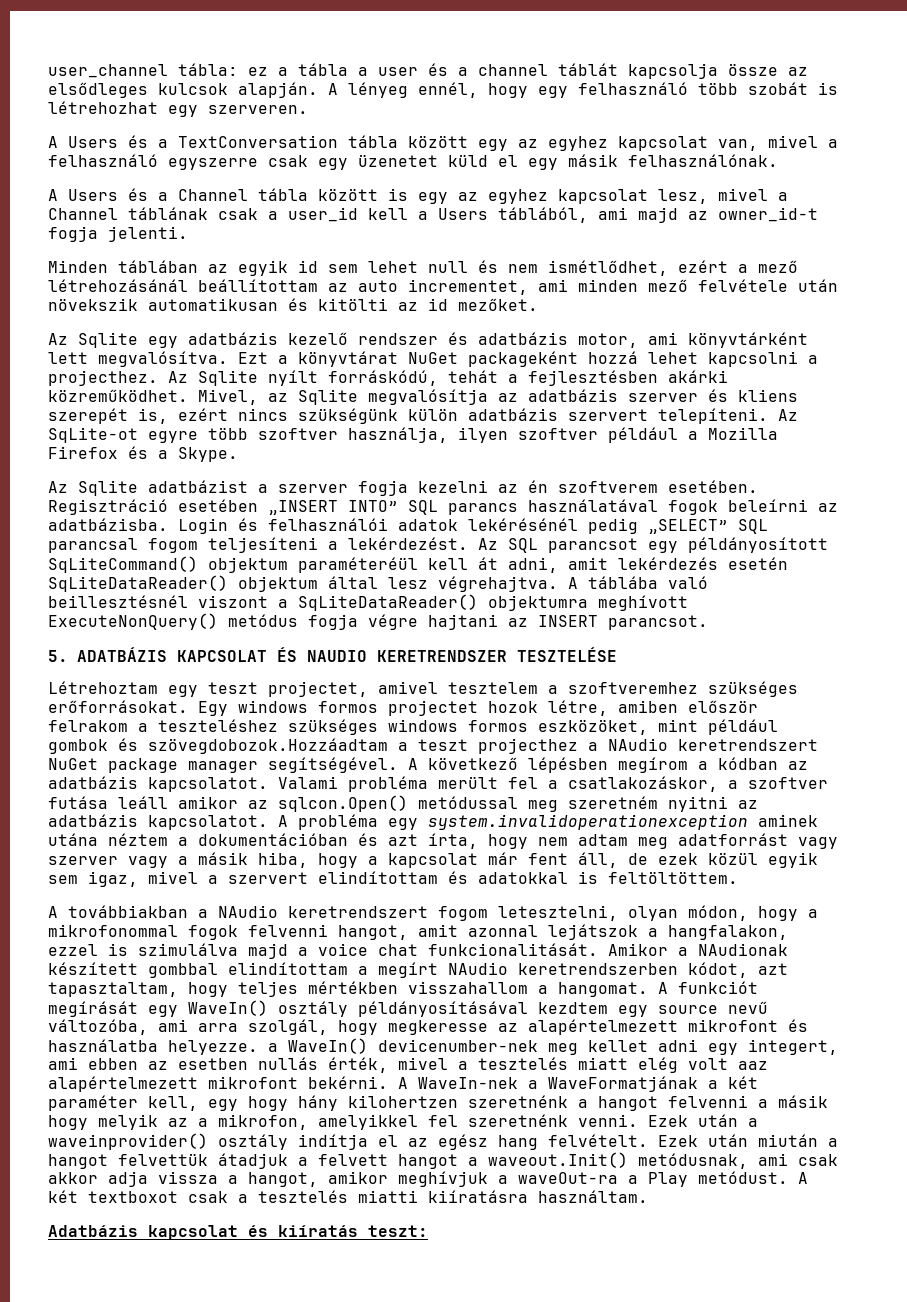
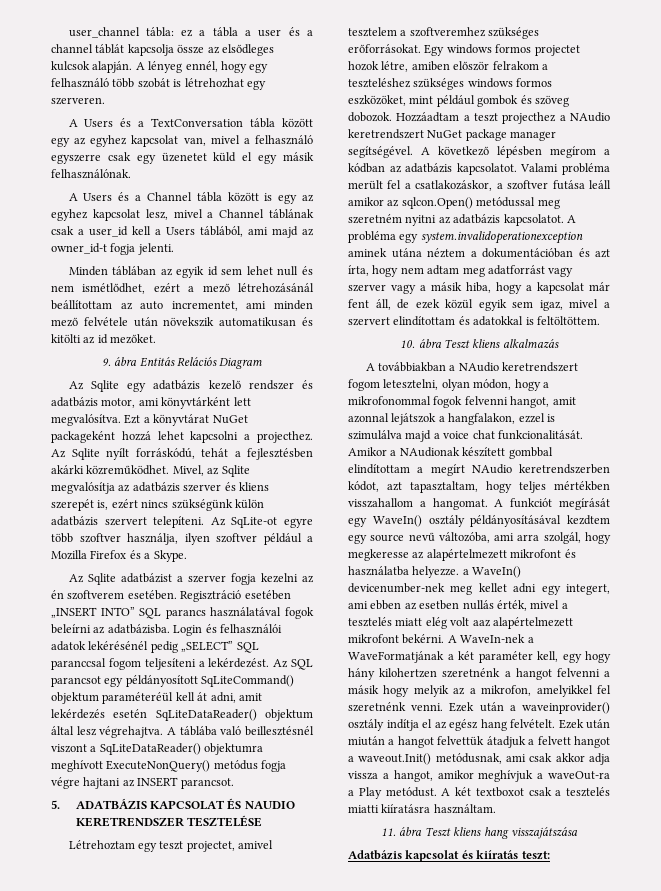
(538, 304) none -> [101,357,263,369] // 9. ábra Entitás Relációs Diagram
[48,538,138,553] parancsal -> [51,658,106,670] paranccsal
[148,738,388,754] szövegdobozok.Hozzáadtam -> [534,95,569,107] [348,112,460,122] szöveg dobozok. Hozzáadtam
(738, 877) none -> [400,339,559,348] // 10. ábra Teszt kliens alkalmazás
(648, 1196) none -> [381,827,578,839] // 11. ábra Teszt kliens hang visszajátszása

